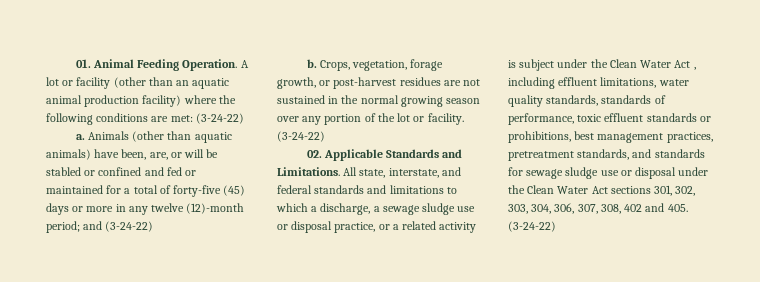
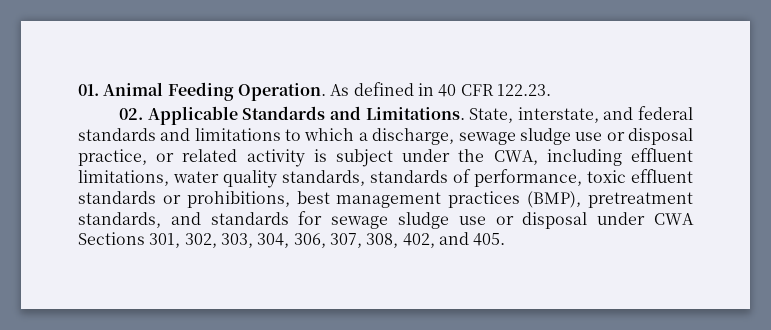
[240,60,249,68] [46,77,230,89] [46,95,236,107] [46,113,244,125] [75,131,232,143] [46,149,219,160] [46,167,197,176] [46,185,246,197] [46,203,245,215] [46,221,154,233] [306,59,444,71] [277,77,481,89] [277,95,481,107] [277,113,464,125] [277,131,325,142] A lot or facility (other than an aquatic animal production facility) where the following conditions are met: (3-24-22) // a. Animals (other than aquatic animals) have been, are, or will be stabled or confined and fed or maintained for a total of forty-five (45) days or more in any twelve (12)-month period; and (3-24-22) // b. Crops, vegetation, forage growth, or post-harvest residues are not sustained in the normal growing season over any portion of the lot or facility. (3-24-22) -> [330,82,551,97] As defined in 40 CFR 122.23.
[343,167,386,178] All state, -> [469,108,514,123] State,
[373,206,380,212] a -> (455, 136) none
[392,224,399,230] a -> (175, 157) none
[609,59,696,70] Clean Water Act , -> [493,150,538,165] CWA,
[666,132,713,143] practices, -> [448,191,582,208] practices (BMP),
[508,185,651,194] the Clean Water Act sections -> [653,213,694,225] [78,232,145,245] CWA Sections
[624,204,643,212] 402 -> [402,233,435,248] 402,
[508,221,556,232] (3-24-22) -> (506, 239) none

